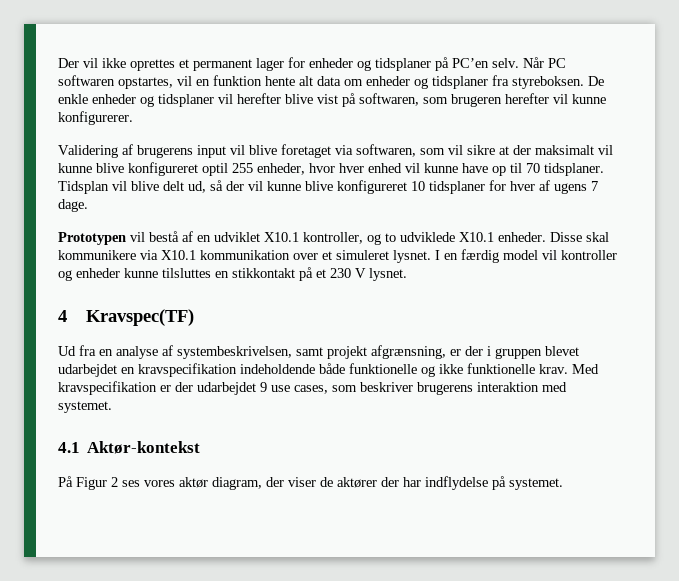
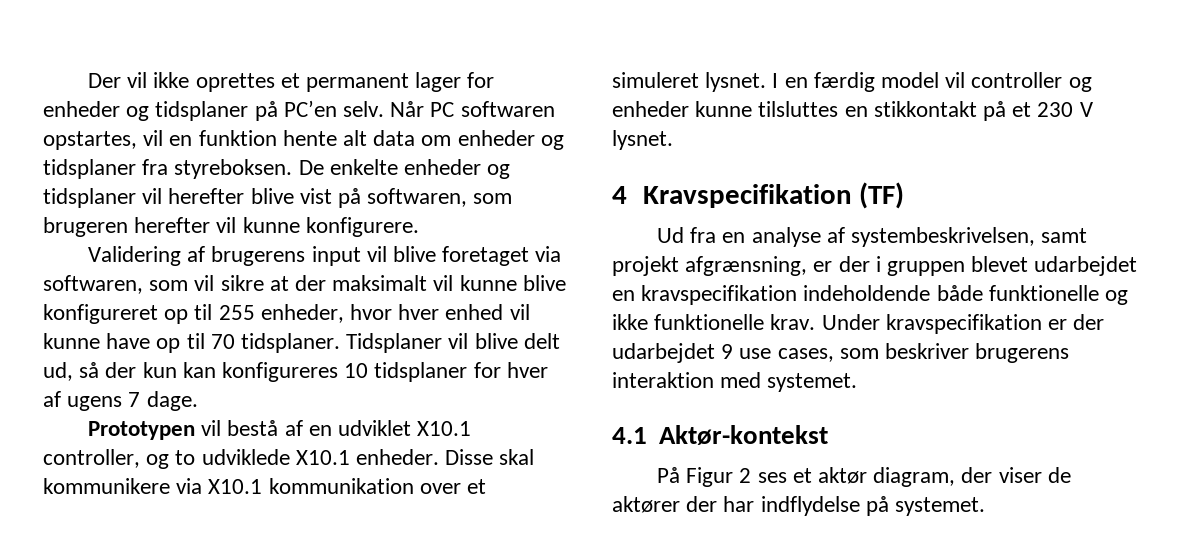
[58,94,88,104] enkle -> [329,159,398,175] enkelte
[58,111,133,125] konfigurerer. -> [305,217,419,237] konfigurere.
[202,163,228,176] optil -> [164,304,213,324] op til
[58,181,109,194] Tidsplan -> [346,333,443,353] Tidsplaner
[248,180,407,194] vil kunne blive konfigureret -> [142,362,339,382] kun kan konfigureres
[303,232,363,244] kontroller, -> [43,449,140,468] controller,
[561,250,617,260] kontroller -> [971,72,1063,88] controller
[86,309,195,326] Kravspec(TF) -> [642,182,905,209] Kravspecifikation (TF)
[572,364,599,374] Med -> [821,314,880,330] Under
[144,480,175,487] vores -> [792,468,812,483] et

